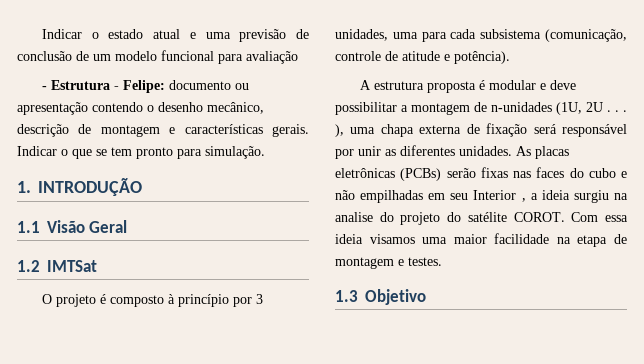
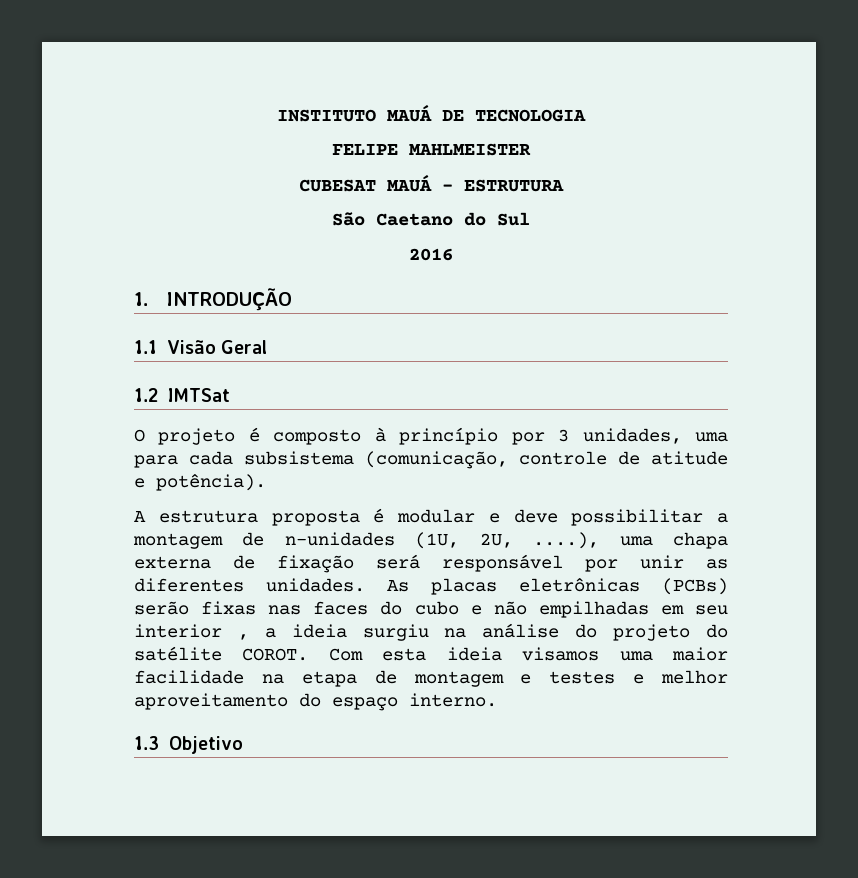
[41,29,309,42] [17,50,298,64] [41,80,249,93] [17,102,264,115] [17,124,309,137] [17,146,265,159] Indicar o estado atual e uma previsão de conclusão de um modelo funcional para avaliação // - Estrutura - Felipe: documento ou apresentação contendo o desenho mecânico, descrição de montagem e características gerais. Indicar o que se tem pronto para simulação. -> [277,104,586,122] [332,143,531,156] [299,174,564,192] [332,212,530,226] [409,248,453,261] INSTITUTO MAUÁ DE TECNOLOGIA // FELIPE MAHLMEISTER // CUBESAT MAUÁ – ESTRUTURA // São Caetano do Sul // 2016
[586,102,627,112] [335,124,344,137] 2U . . . ), -> [479,532,600,549] 2U, ....),
[473,190,517,200] Interior -> [134,624,222,638] interior
[335,212,373,222] analise -> [482,623,560,638] análise
[605,215,628,222] essa -> [382,648,427,661] esta
[408,257,442,266] testes. -> [549,670,728,684] [134,693,497,711] testes e melhor aproveitamento do espaço interno.

